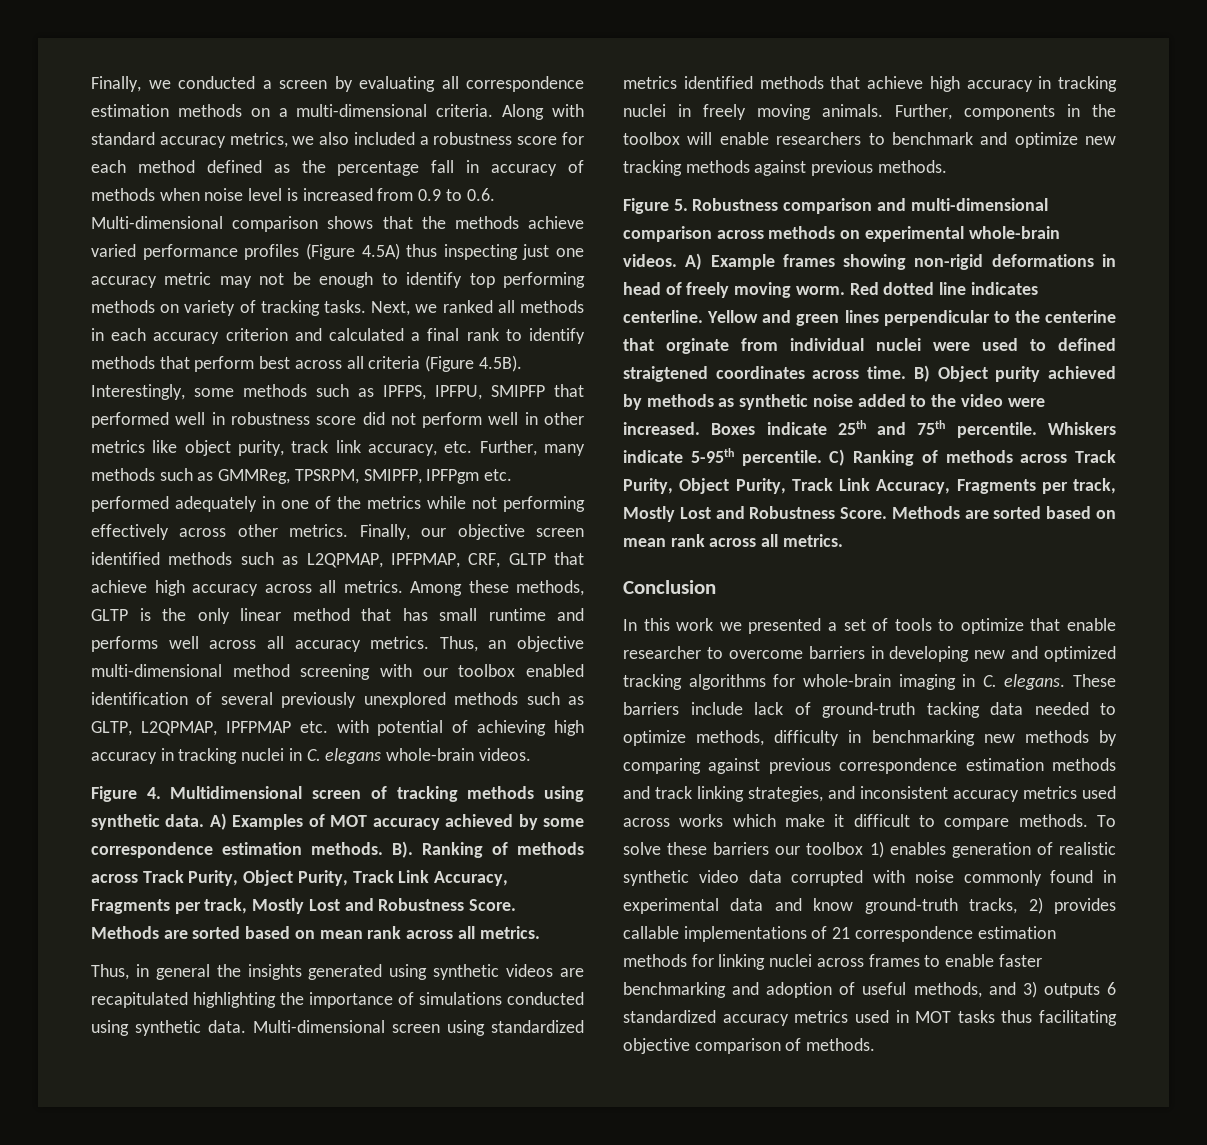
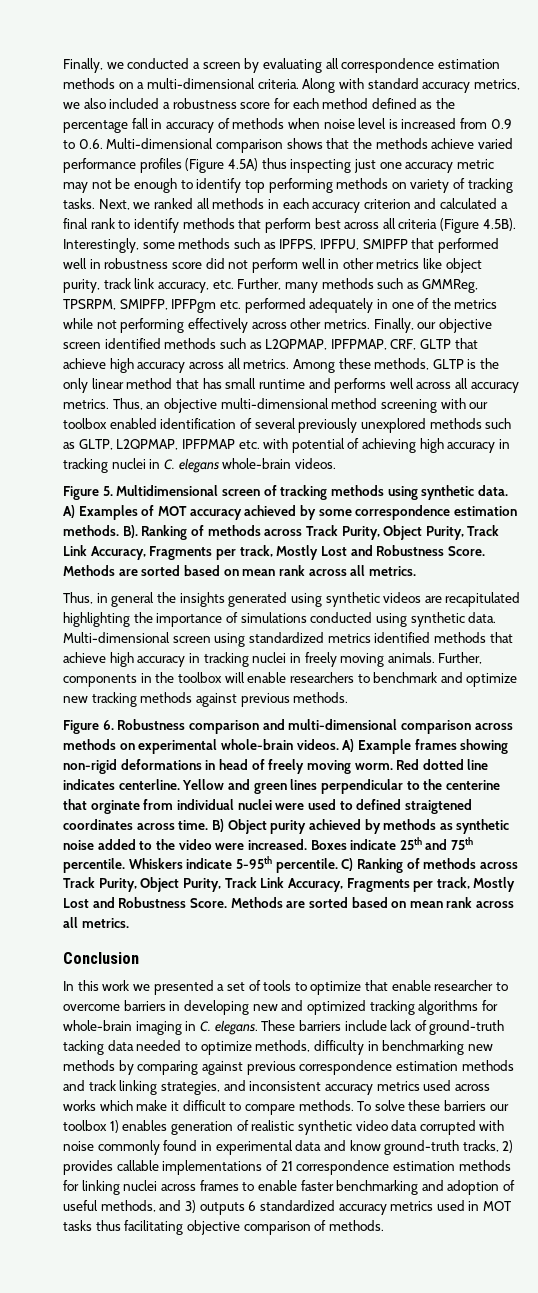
[146,787,161,799] 4. -> [102,486,113,496] 5.
[673,199,688,211] 5. -> [102,720,114,730] 6.

